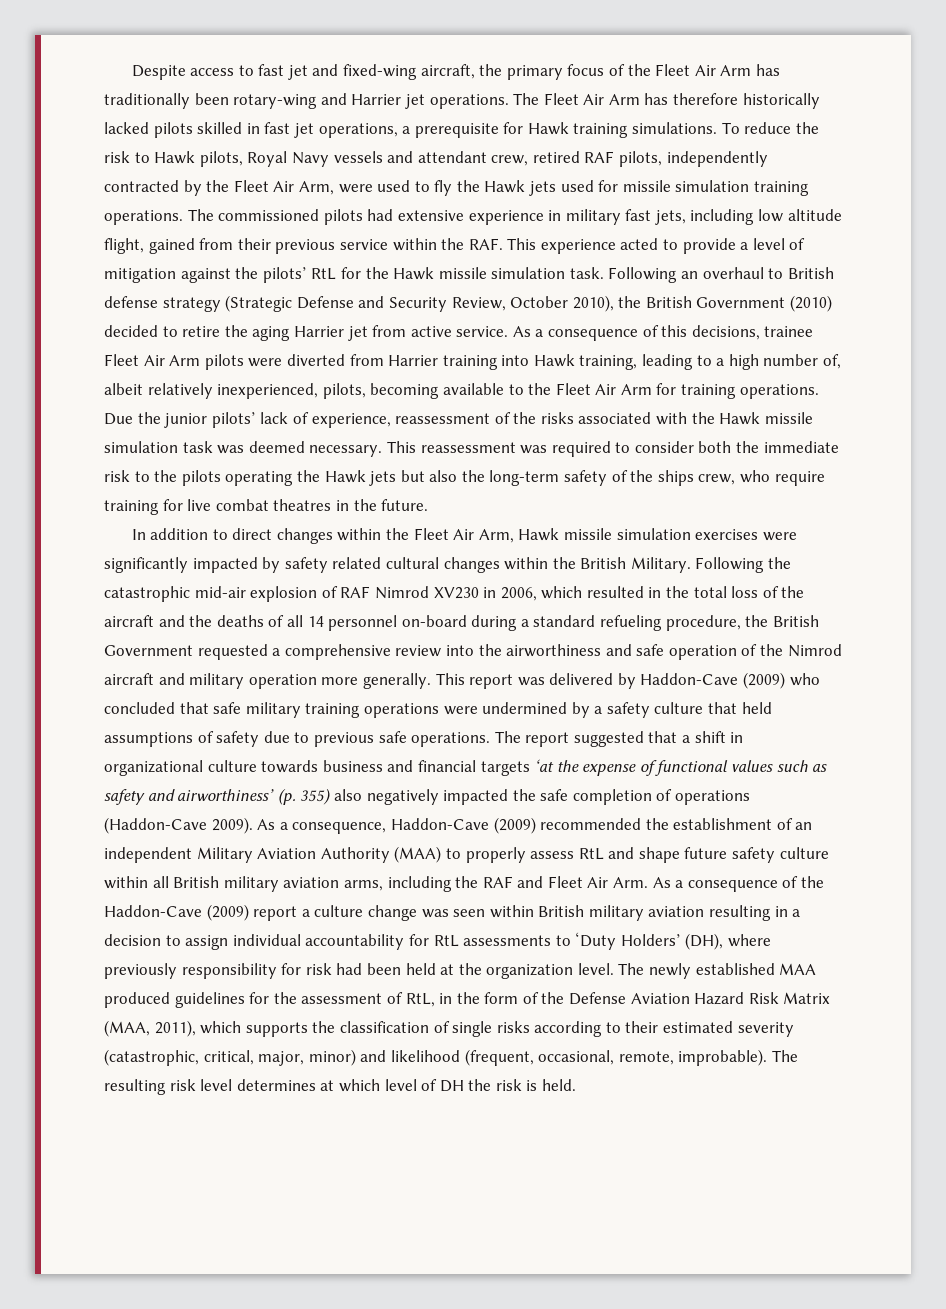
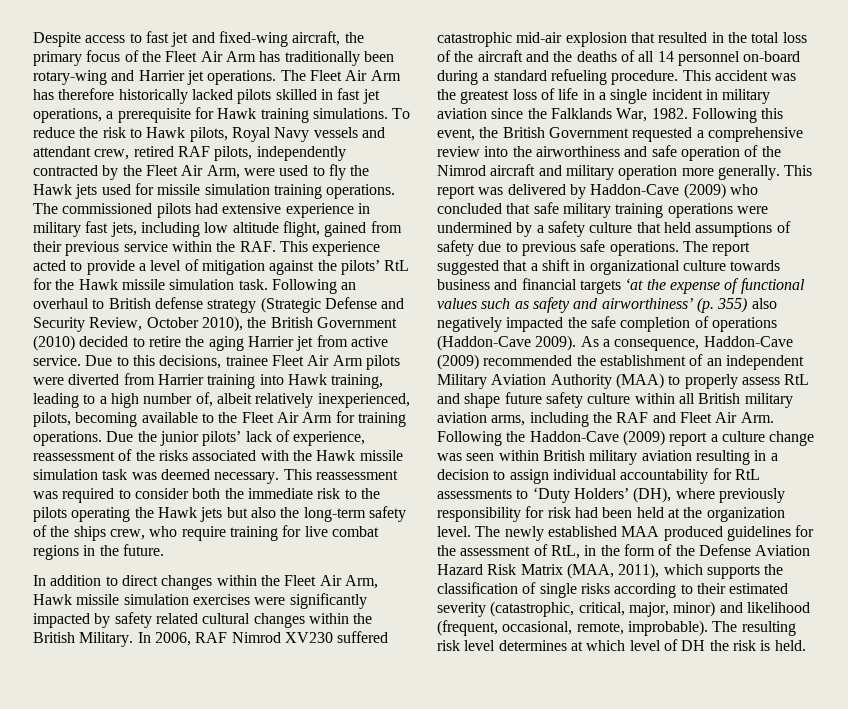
[512,325,659,341] As a consequence of -> [85,355,129,366] Due to
[273,499,332,511] theatres -> [33,545,79,560] regions
[695,557,792,573] [104,586,583,602] Following the catastrophic mid-air explosion of RAF Nimrod XV230 in 2006, which -> [137,631,389,646] [437,32,655,47] In 2006, RAF Nimrod XV230 suffered catastrophic mid-air explosion that
[665,615,741,631] procedure, -> [611,70,797,85] [437,88,771,104] [437,108,784,123] [437,128,475,141] procedure. This accident was the greatest loss of life in a single incident in military aviation since the Falklands War, 1982. Following this event,
[652,876,799,892] As a consequence of -> [437,431,502,446] Following

